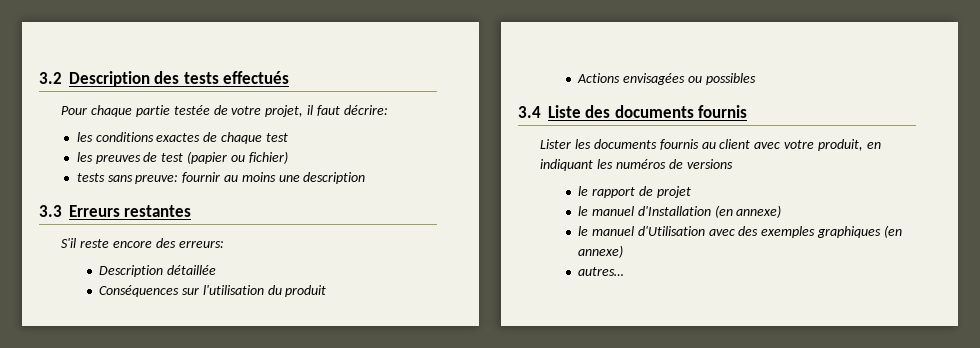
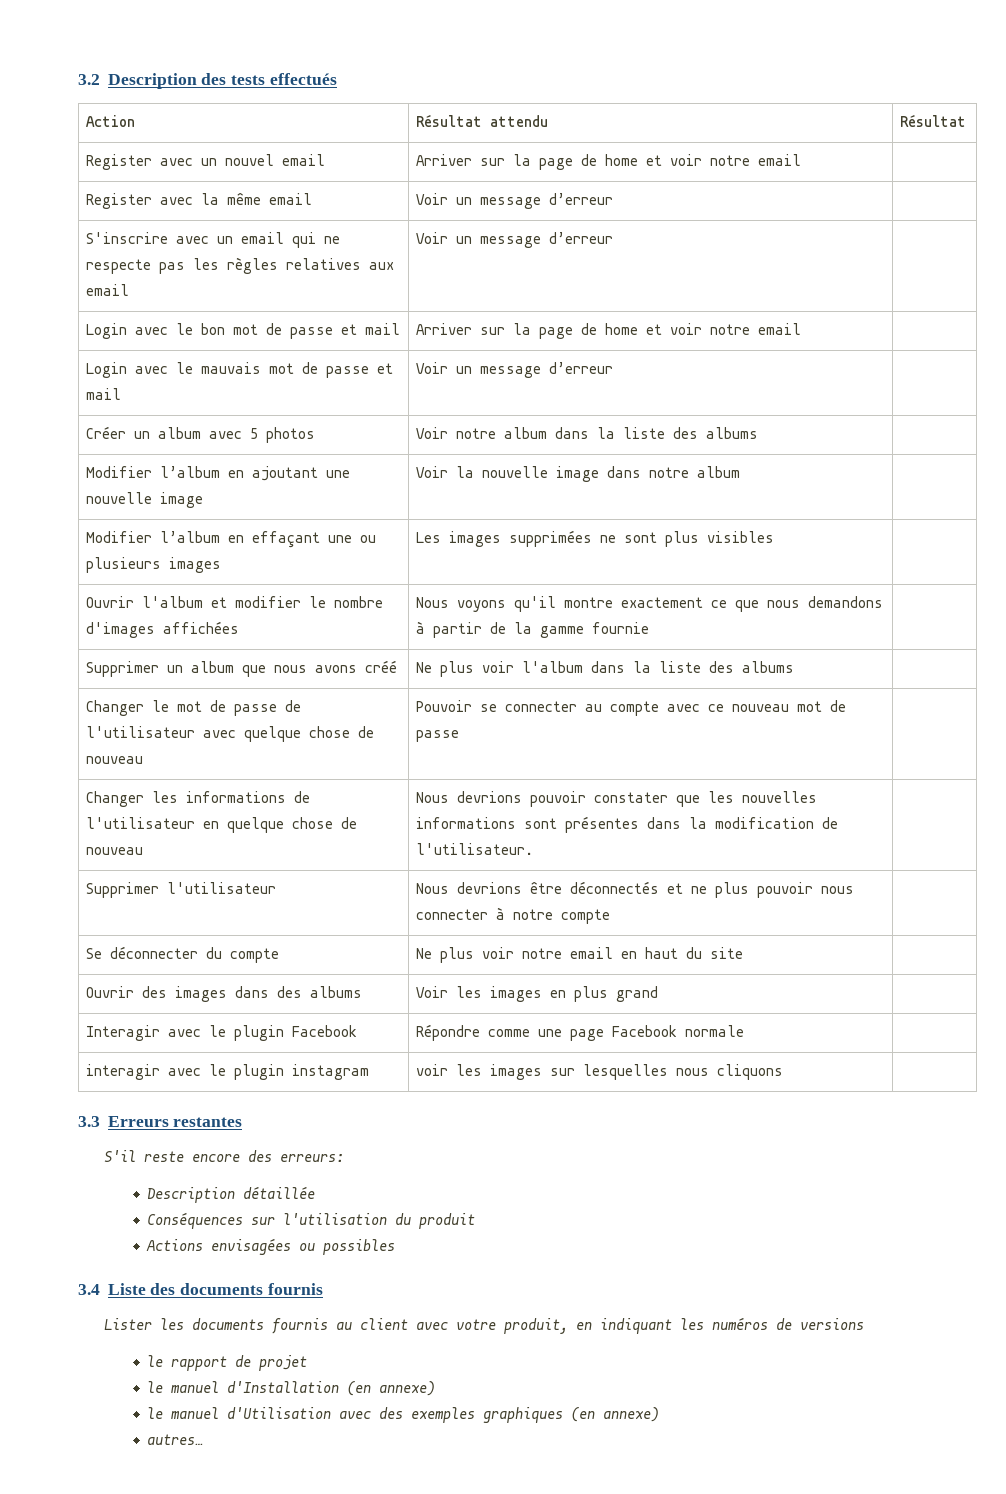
[61,105,388,117] [76,132,288,144] [76,151,288,164] [76,172,366,184] // Pour chaque partie testée de votre projet, il faut décrire: // les conditions exactes de chaque test // les preuves de test (papier ou fichier) // tests sans preuve: fournir au moins une description -> [86,115,136,127] [416,114,549,127] [900,114,967,127] [86,154,326,170] [416,154,802,170] [86,193,313,209] [416,193,614,209] [86,232,341,248] [86,257,395,274] [86,284,130,296] [416,232,614,248] [86,323,401,339] [416,323,802,339] [86,362,394,378] [86,388,122,400] [416,362,614,378] [86,426,316,443] [416,427,759,439] [86,466,351,481] [86,492,204,508] [416,466,741,482] [86,531,377,548] [86,557,222,573] [416,530,775,547] [86,596,384,608] [86,621,240,638] [416,596,884,612] [416,621,650,638] [86,660,398,677] [416,661,795,677] [86,700,302,716] [86,726,375,742] [86,756,144,764] [416,700,847,716] [416,730,460,742] [86,791,311,807] [86,817,358,833] [86,847,144,855] [416,791,818,807] [416,816,839,833] [416,843,534,855] [86,882,277,898] [416,881,855,898] [416,907,611,924] [86,946,280,963] [416,947,744,963] [86,986,363,1002] [416,986,659,1002] [86,1025,358,1041] [416,1024,745,1041] [86,1064,370,1080] [416,1064,784,1080] // Action | Résultat attendu | Résultat // Register avec un nouvel email | Arriver sur la page de home et voir notre email | // Register avec la même email | Voir un message d’erreur | // S'inscrire avec un email qui ne respecte pas les règles relatives aux email | Voir un message d’erreur | // Login avec le bon mot de passe et mail | Arriver sur la page de home et voir notre email | // Login avec le mauvais mot de passe et mail | Voir un message d’erreur | // Créer un album avec 5 photos | Voir notre album dans la liste des albums | // Modifier l’album en ajoutant une nouvelle image | Voir la nouvelle image dans notre album | // Modifier l’album en effaçant une ou plusieurs images | Les images supprimées ne sont plus visibles | // Ouvrir l'album et modifier le nombre d'images affichées | Nous voyons qu'il montre exactement ce que nous demandons à partir de la gamme fournie | // Supprimer un album que nous avons créé | Ne plus voir l'album dans la liste des albums | // Changer le mot de passe de l'utilisateur avec quelque chose de nouveau | Pouvoir se connecter au compte avec ce nouveau mot de passe | // Changer les informations de l'utilisateur en quelque chose de nouveau | Nous devrions pouvoir constater que les nouvelles informations sont présentes dans la modification de l'utilisateur. | // Supprimer l'utilisateur | Nous devrions être déconnectés et ne plus pouvoir nous connecter à notre compte | // Se déconnecter du compte | Ne plus voir notre email en haut du site | // Ouvrir des images dans des albums | Voir les images en plus grand | // Interagir avec le plugin Facebook | Répondre comme une page Facebook normale | // interagir avec le plugin instagram | voir les images sur lesquelles nous cliquons |

